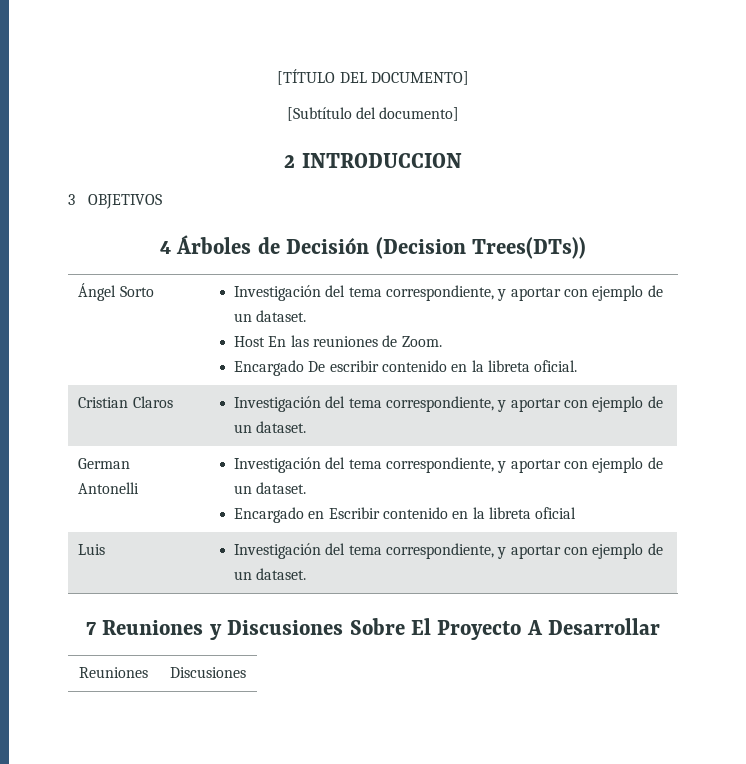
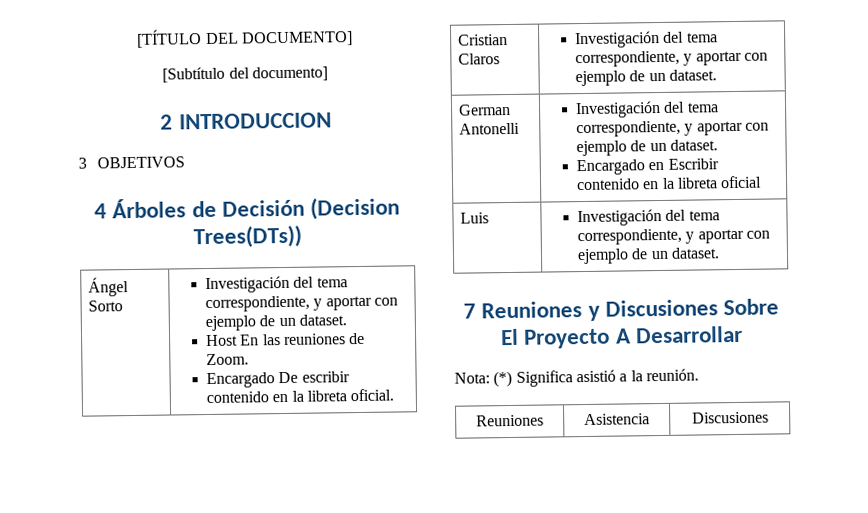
[79,667,148,678] // Reuniones -> [454,368,699,388] [476,414,544,427] [584,413,650,426] // Nota: (*) Significa asistió a la reunión. // Reuniones | Asistencia

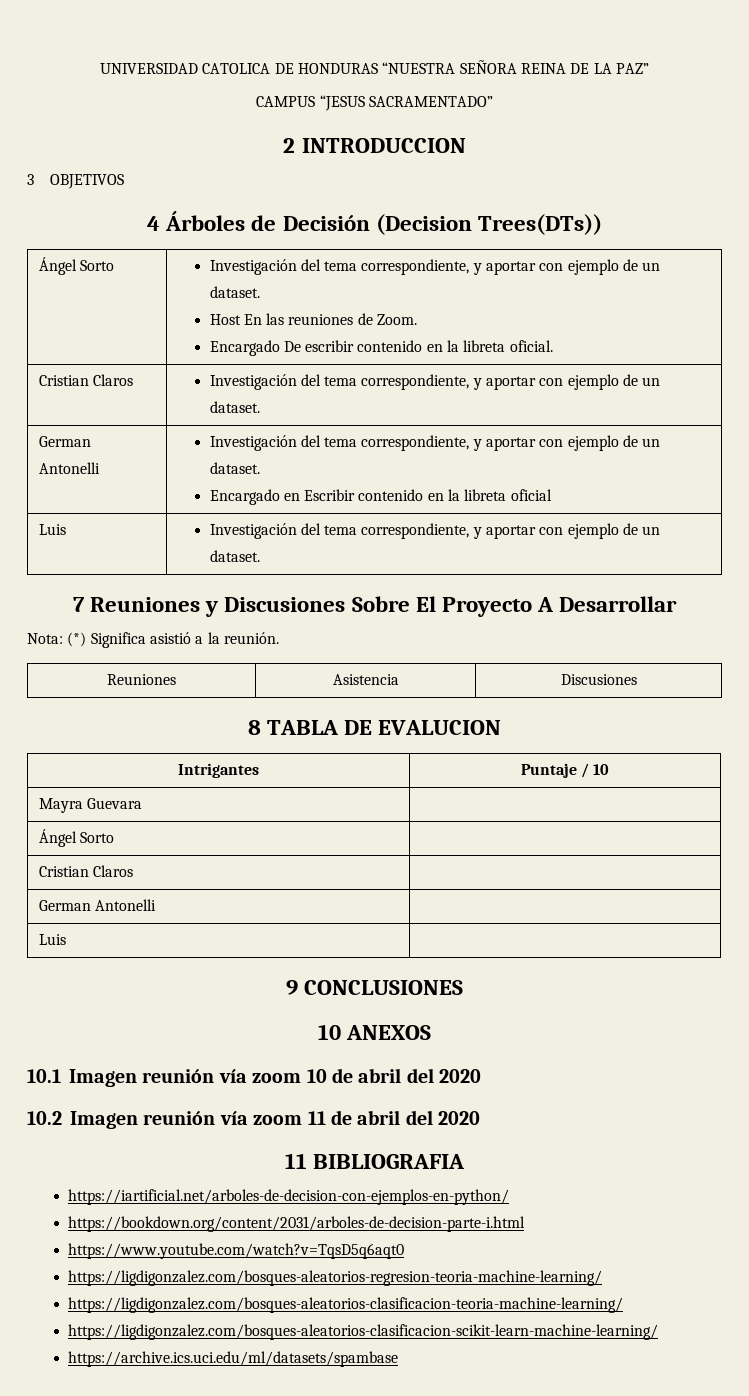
[136,29,353,48] [162,66,328,83] [TÍTULO DEL DOCUMENTO] // [Subtítulo del documento] -> [100,60,649,74] [256,95,493,111] UNIVERSIDAD CATOLICA DE HONDURAS “NUESTRA SEÑORA REINA DE LA PAZ” // CAMPUS “JESUS SACRAMENTADO”
(769, 417) none -> [247,720,502,735] [178,763,259,778] [520,763,610,778] [38,798,143,813] [38,829,115,847] [38,865,134,877] [38,899,157,911] [38,934,66,945] [285,980,464,995] [317,1024,432,1040] [27,1068,482,1087] [27,1110,481,1129] [284,1153,466,1169] [68,1189,510,1205] [68,1216,526,1232] [68,1243,405,1259] [68,1270,603,1286] [68,1297,624,1313] [68,1324,659,1340] [68,1351,399,1367] // 8 TABLA DE EVALUCION // Intrigantes | Puntaje / 10 // Mayra Guevara | // Ángel Sorto | // Cristian Claros | // German Antonelli | // Luis | // 9 CONCLUSIONES // 10 ANEXOS // 10.1 Imagen reunión vía zoom 10 de abril del 2020 // 10.2 Imagen reunión vía zoom 11 de abril del 2020 // 11 BIBLIOGRAFIA // https://iartificial.net/arboles-de-decision-con-ejemplos-en-python/ // https://bookdown.org/content/2031/arboles-de-decision-parte-i.html // https://www.youtube.com/watch?v=TqsD5q6aqt0 // https://ligdigonzalez.com/bosques-aleatorios-regresion-teoria-machine-learning/ // https://ligdigonzalez.com/bosques-aleatorios-clasificacion-teoria-machine-learning/ // https://ligdigonzalez.com/bosques-aleatorios-clasificacion-scikit-learn-machine-learning/ // https://archive.ics.uci.edu/ml/datasets/spambase

